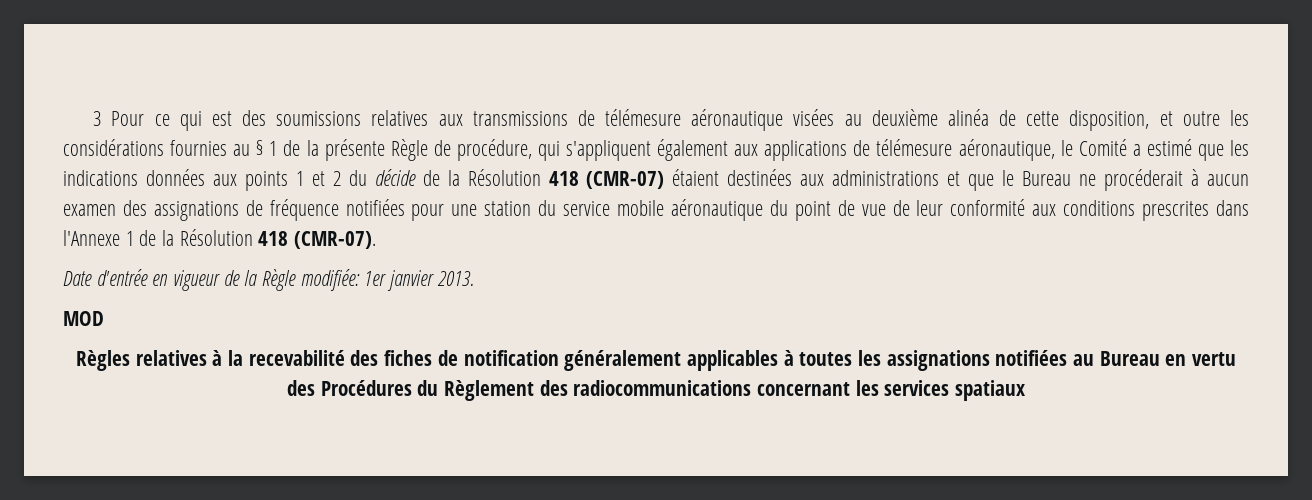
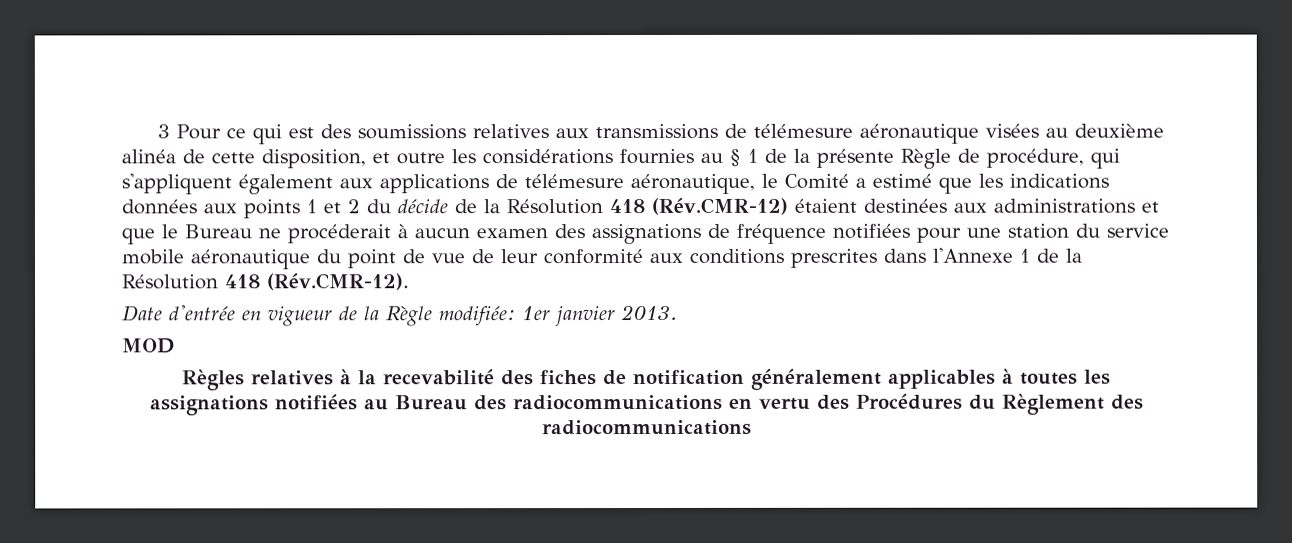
[586,171,665,189] (CMR-07) -> [651,197,788,215] (Rév.CMR-12)
[294,231,377,249] (CMR-07). -> [267,273,410,291] (Rév.CMR-12).
(1160, 358) none -> [473,394,723,411] des radiocommunications
[757,380,1026,401] concernant les services spatiaux -> (752, 427) none

